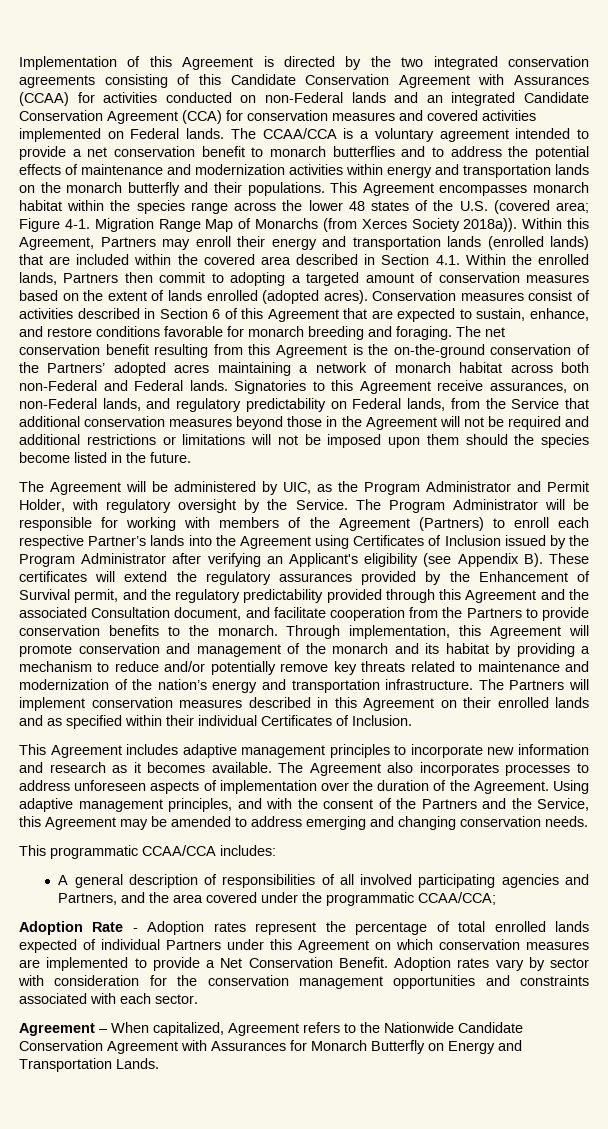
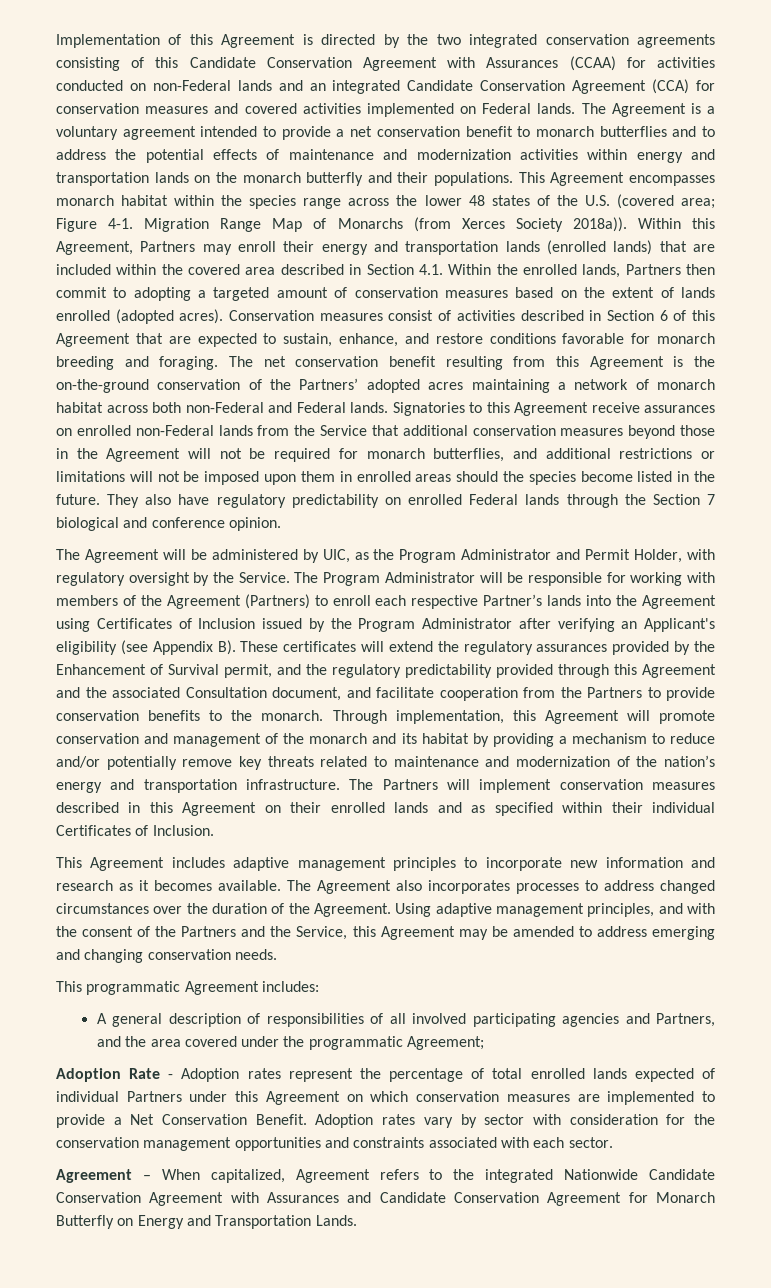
[262,128,337,139] CCAA/CCA -> [611,103,686,117] Agreement
[489,382,589,393] [19,398,446,412] assurances, on non-Federal lands, and regulatory predictability on Federal lands, -> [644,405,715,413] [56,425,253,436] assurances on enrolled non-Federal lands
(561, 423) none -> [338,448,505,462] for monarch butterflies,
(459, 439) none -> [339,471,452,482] in enrolled areas
(191, 457) none -> [107,494,715,508] [56,517,281,531] They also have regulatory predictability on enrolled Federal lands through the Section 7 biological and conference opinion.
[74,780,317,794] unforeseen aspects of implementation -> [660,880,715,894] [56,903,149,914] changed circumstances
[142,845,216,856] CCAA/CCA -> [184,981,259,995] Agreement
[418,892,497,905] CCAA/CCA; -> [407,1036,485,1050] Agreement;
(380, 1027) none -> [485,1169,554,1183] integrated
(286, 1046) none -> [347,1192,622,1206] and Candidate Conservation Agreement

